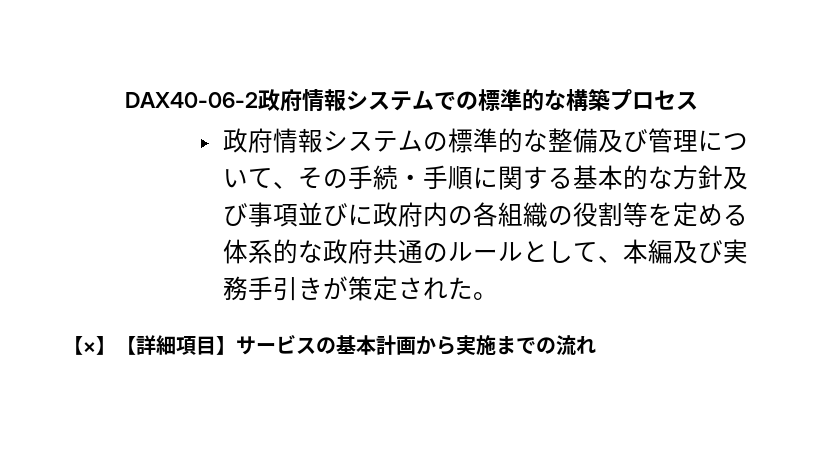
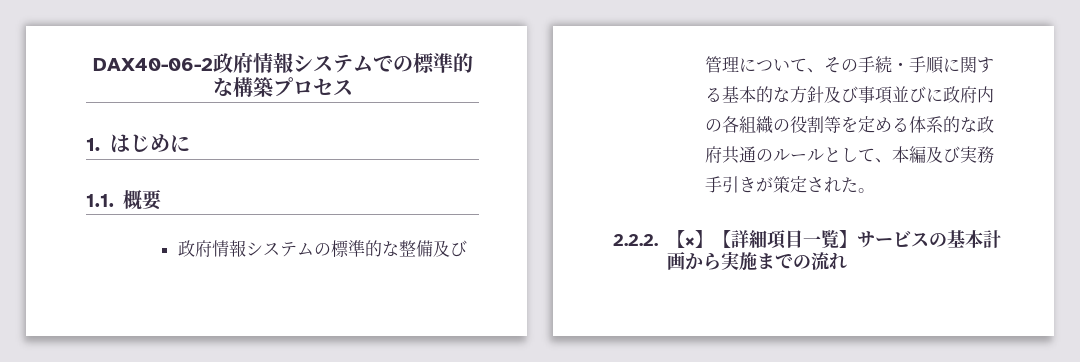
(698, 100) none -> [86,134,191,153] [86,190,162,210] // 1.はじめに // 1.1.概要
(498, 296) none -> [613,234,658,246] 2.2.2.
(216, 345) none -> [802,229,839,248] 一覧

